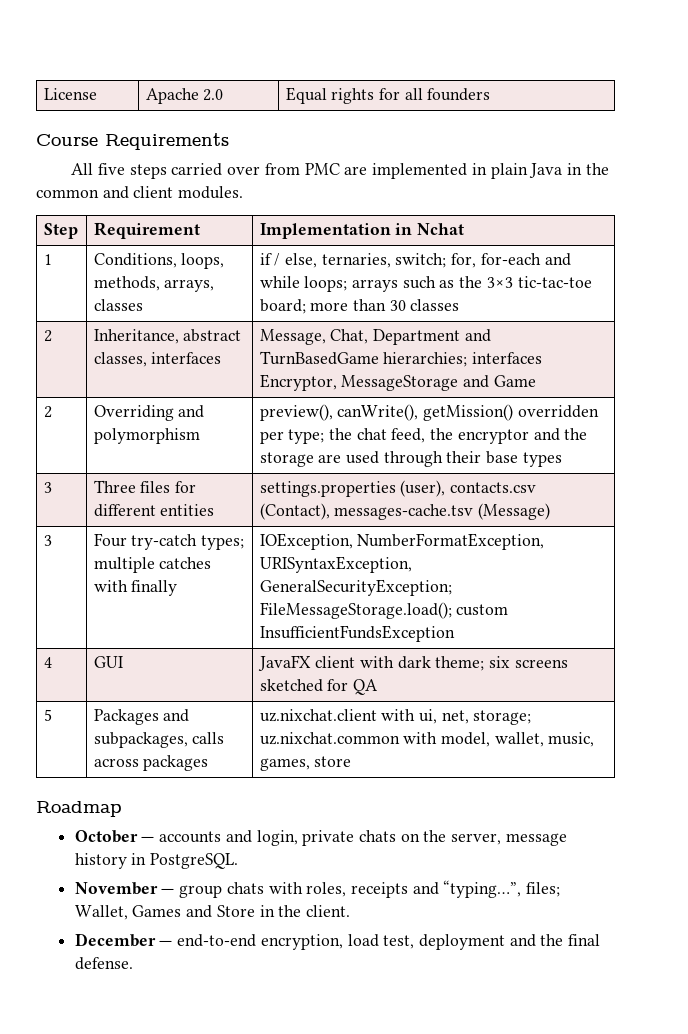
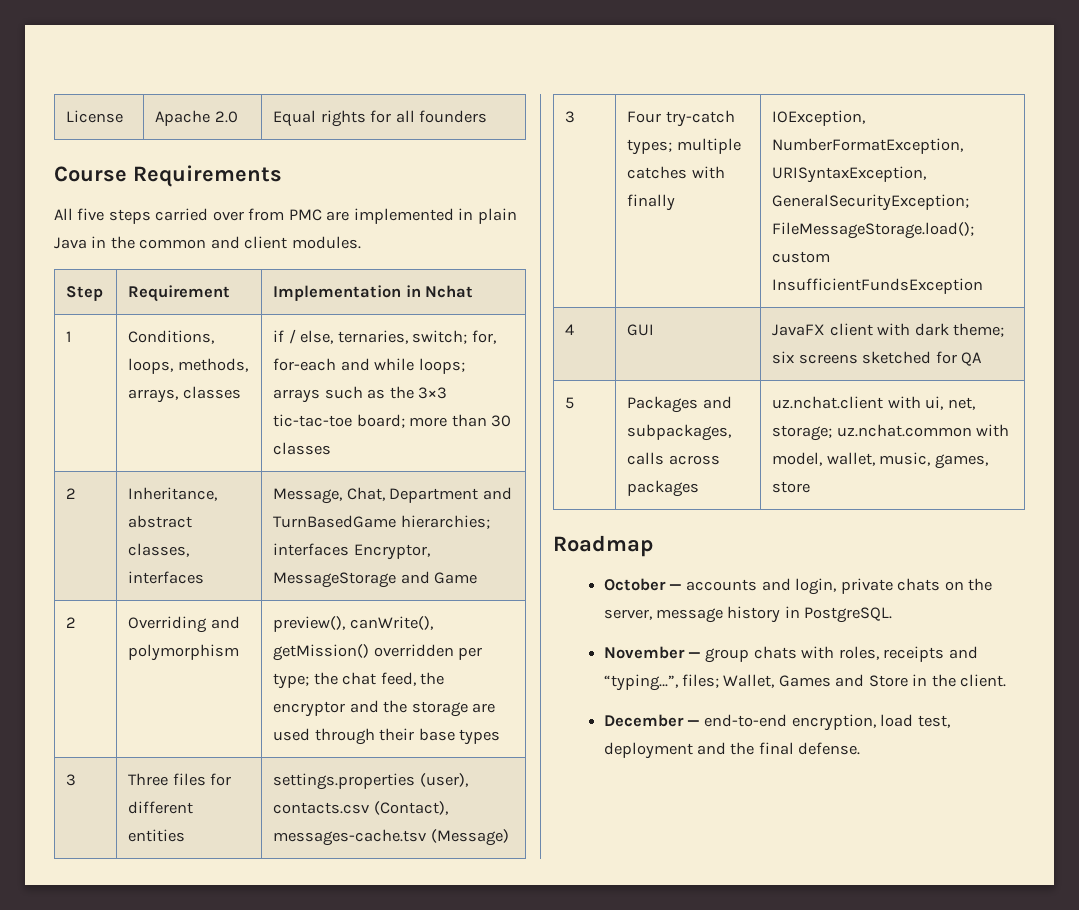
[259,709,377,722] uz.nixchat.client -> [772,396,884,409] uz.nchat.client
[259,732,400,745] uz.nixchat.common -> [836,424,972,437] uz.nchat.common

